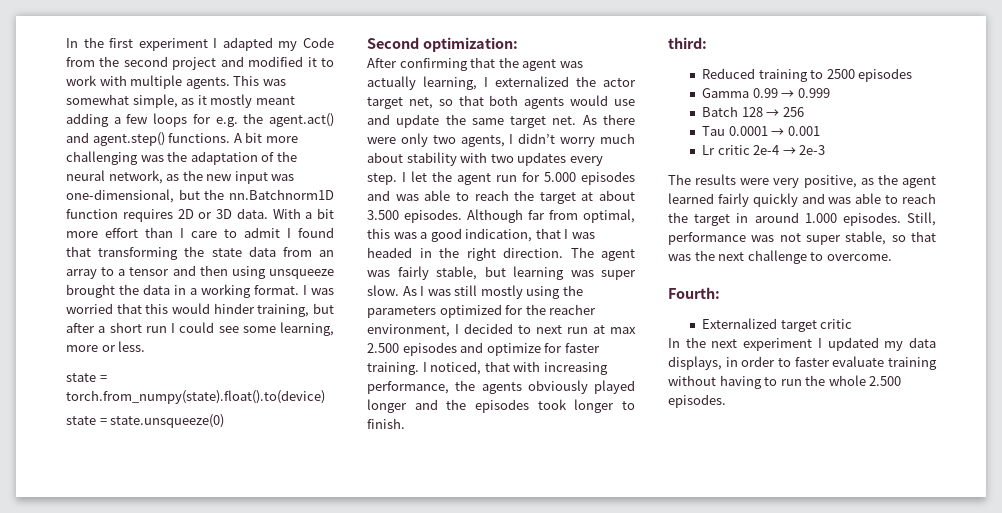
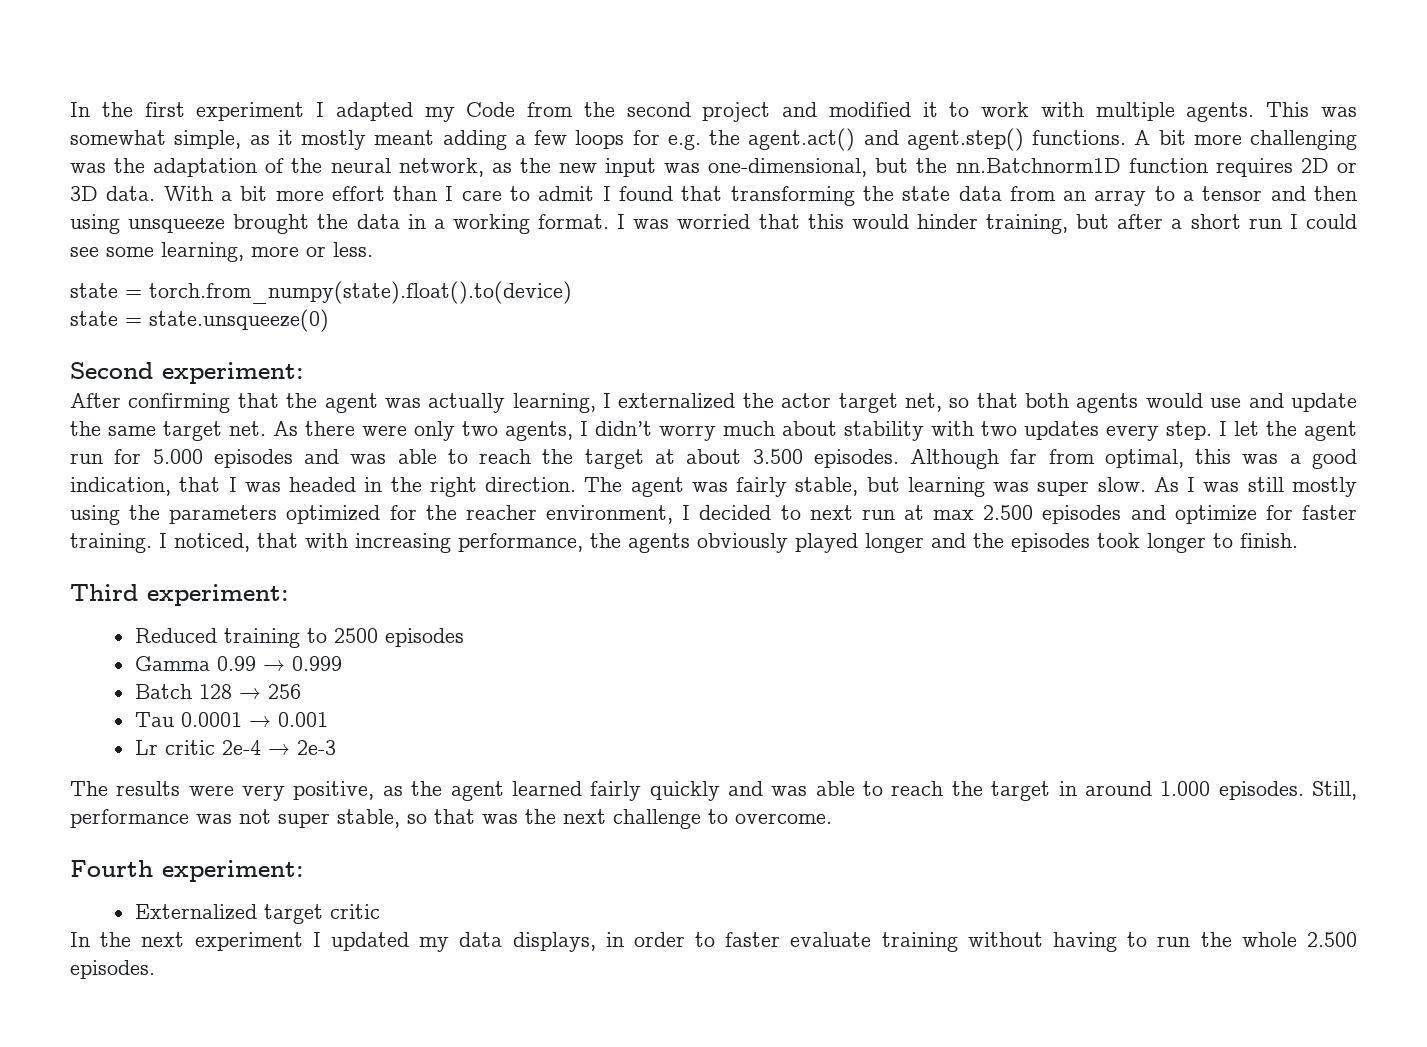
[422,37,518,52] optimization: -> [162,362,304,384] experiment:
[668,37,707,49] third: -> [70,584,289,606] Third experiment:
[668,287,720,299] Fourth: -> [70,860,304,882] Fourth experiment:

